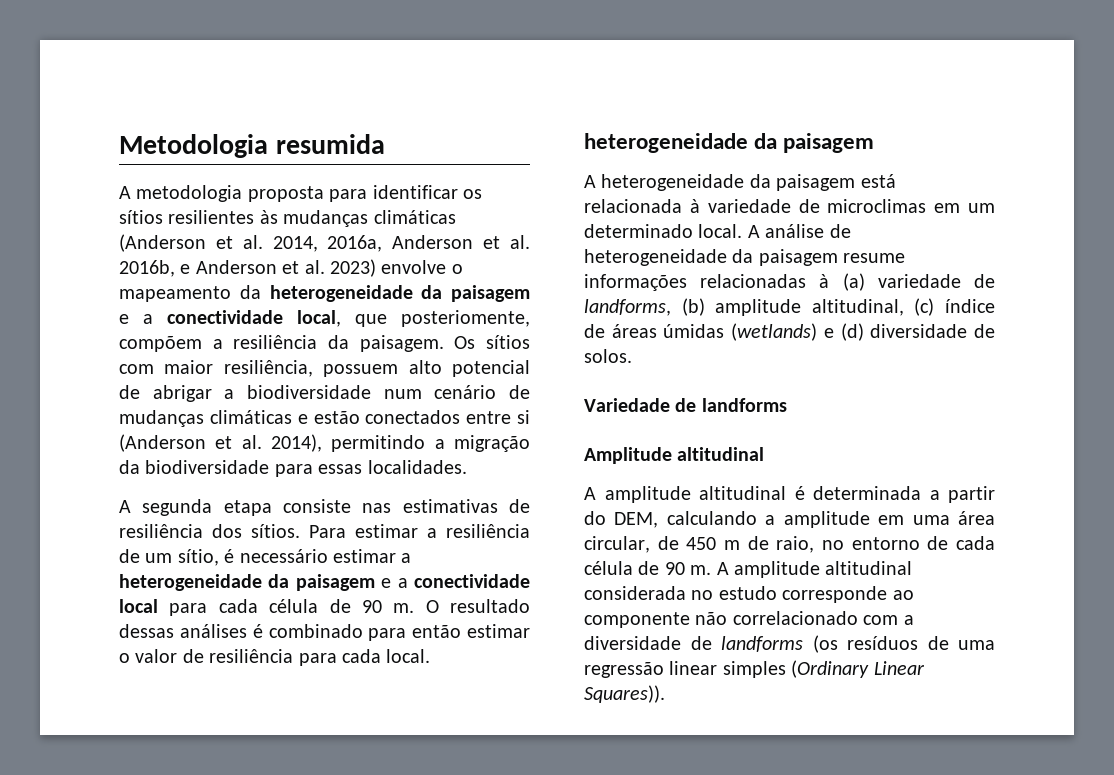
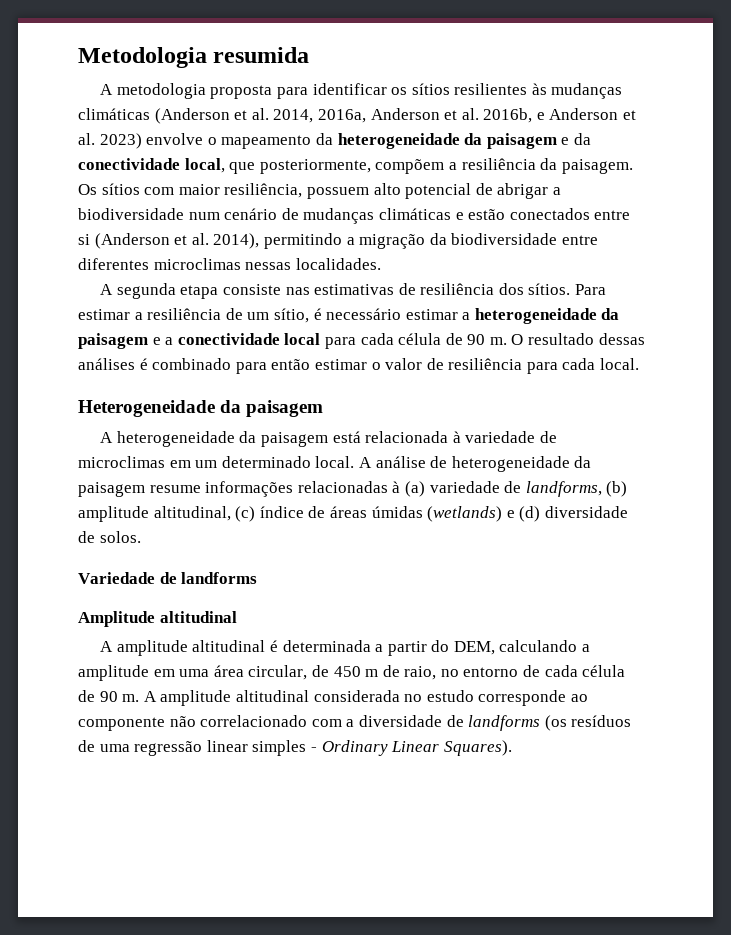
[143,314,153,324] a -> [573,133,591,145] da
[401,310,530,327] posteriomente, -> [259,159,371,174] posteriormente,
[274,464,363,477] para essas -> [561,235,598,245] [78,258,292,270] entre diferentes microclimas nessas
[584,133,748,153] heterogeneidade -> [78,400,215,417] Heterogeneidade
[791,660,925,678] [584,685,665,703] (Ordinary Linear Squares)). -> [310,740,512,756] - Ordinary Linear Squares).

